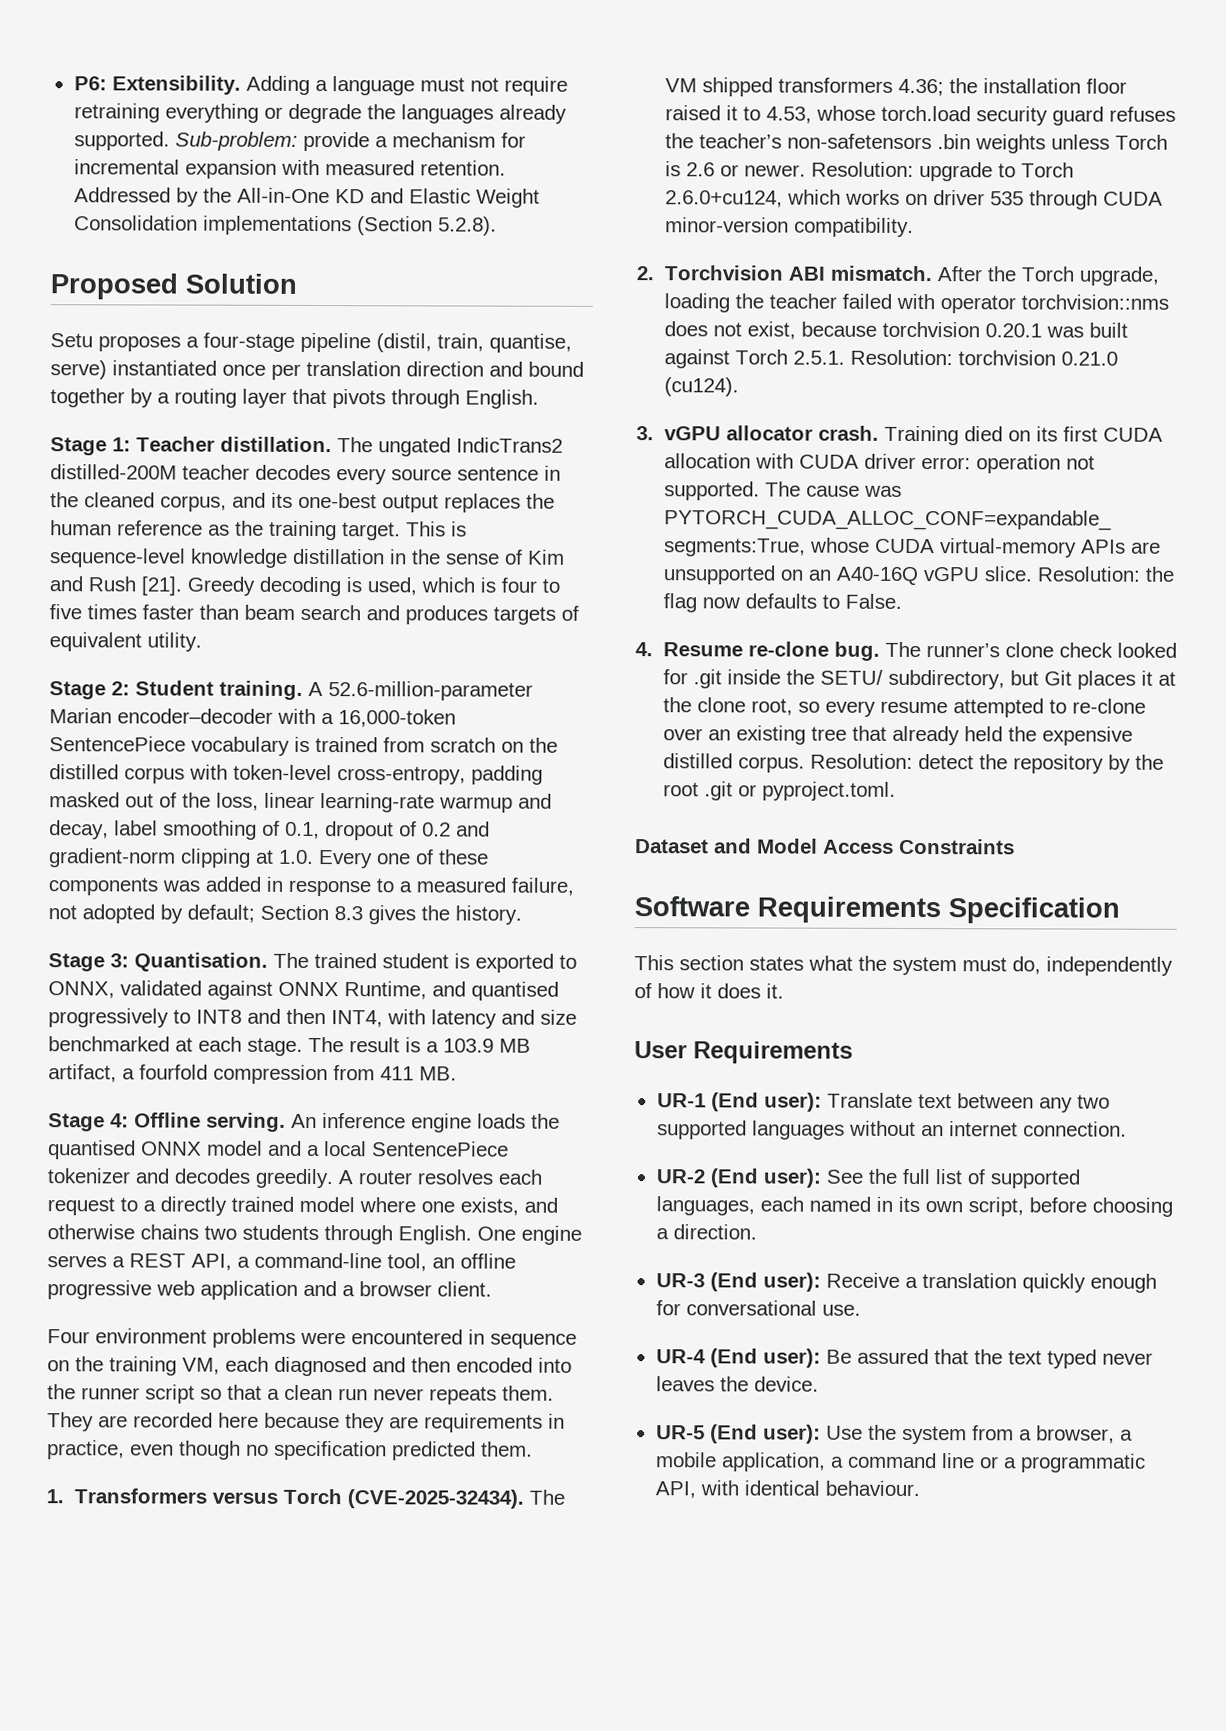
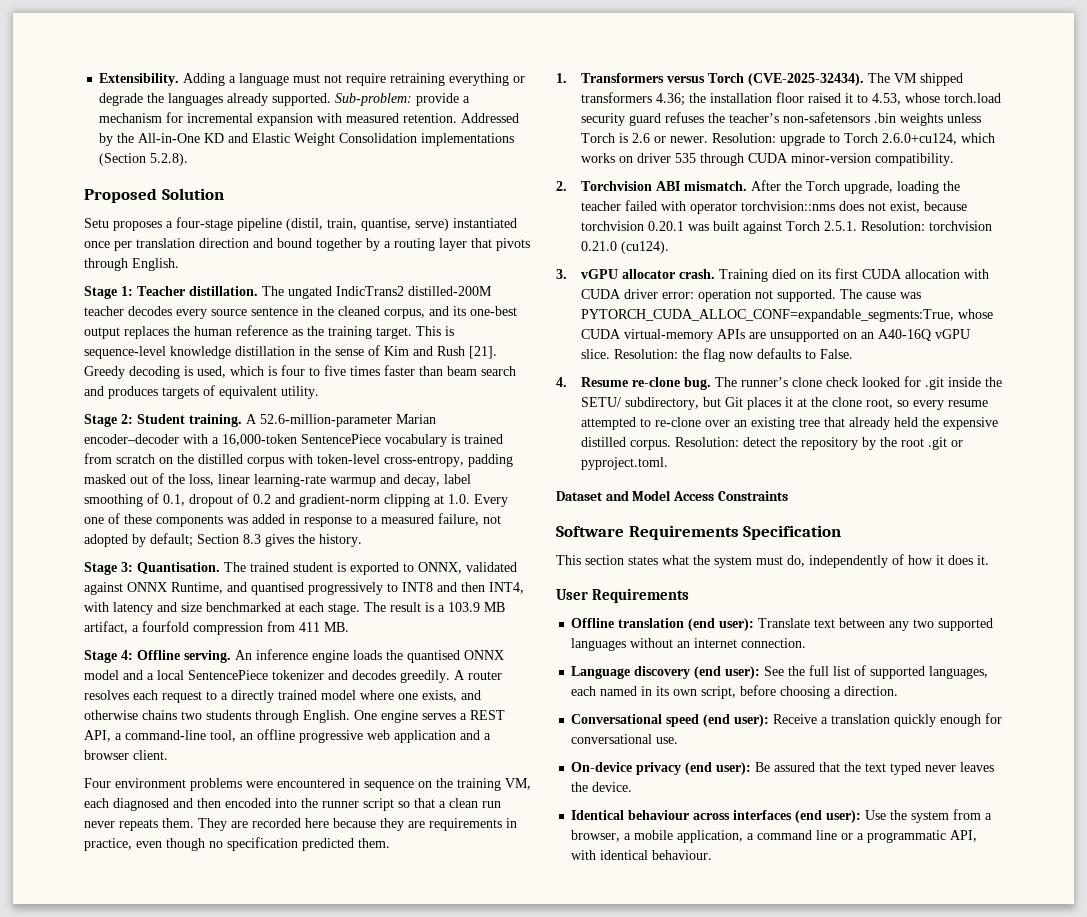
[73,76,107,91] P6: -> (99, 79) none
[656,1092,759,1112] UR-1 (End -> [571,618,716,631] Offline translation (end
[655,1168,758,1188] UR-2 (End -> [571,666,722,679] Language discovery (end
[655,1272,758,1292] UR-3 (End -> [571,714,731,727] Conversational speed (end
[655,1348,758,1368] UR-4 (End -> [571,762,713,775] On-device privacy (end
[655,1424,758,1444] UR-5 (End -> [571,810,823,823] Identical behaviour across interfaces (end

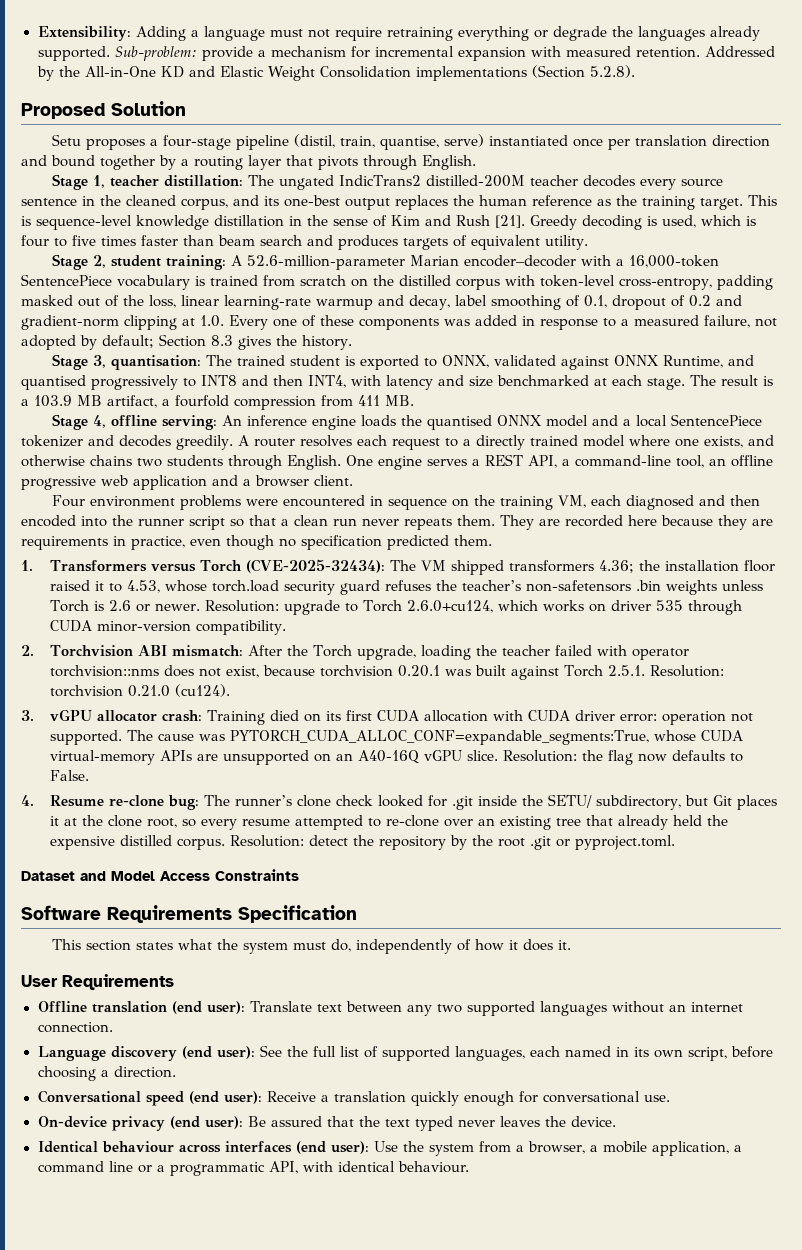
[99,73,180,86] Extensibility. -> [37,26,131,41] Extensibility:
[121,286,258,296] 1: Teacher distillation. -> [93,175,244,188] 1, teacher distillation:
[121,414,242,427] 2: Student training. -> [93,255,227,270] 2, student training:
[121,562,220,574] 3: Quantisation. -> [93,355,202,370] 3, quantisation:
[121,650,231,663] 4: Offline serving. -> [93,415,218,430] 4, offline serving:
[748,73,865,86] (CVE-2025-32434). -> [245,559,385,573] (CVE-2025-32434):
[684,181,748,191] mismatch. -> [171,645,243,657] mismatch:
[679,269,716,279] crash. -> [161,710,202,722] crash:
[684,377,712,390] bug. -> [167,795,199,810] bug:

